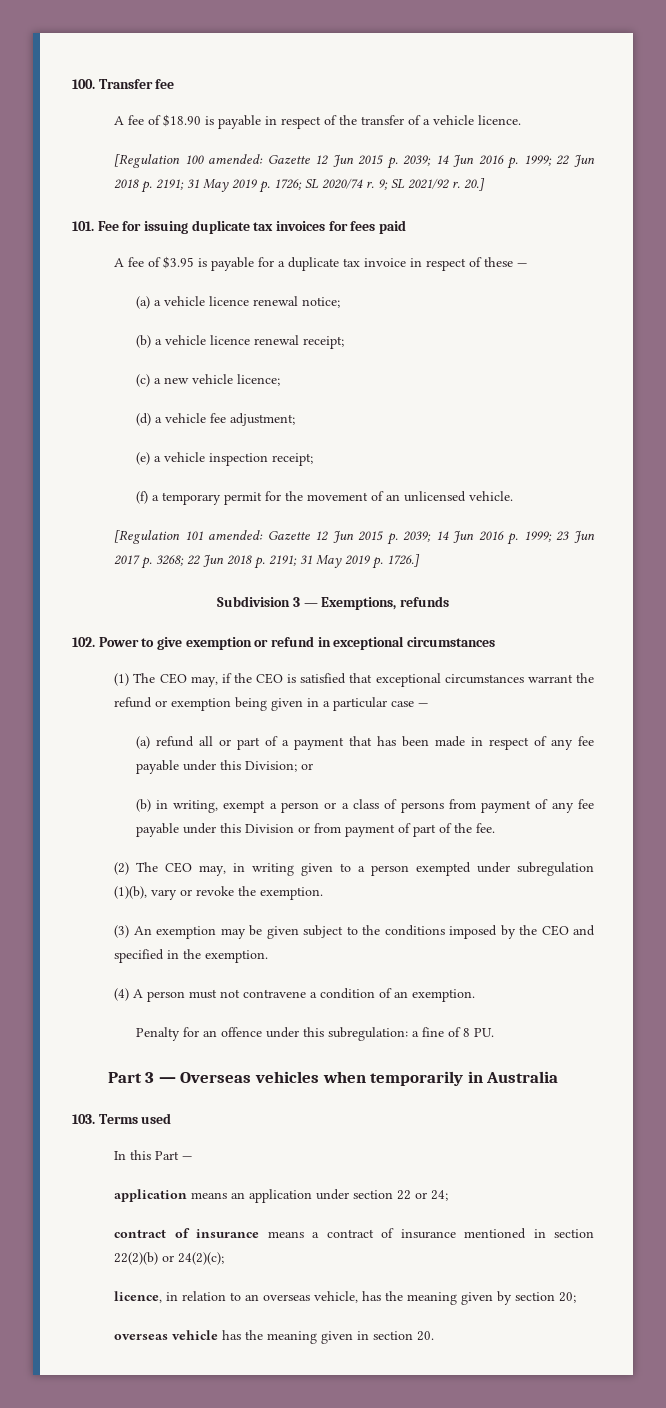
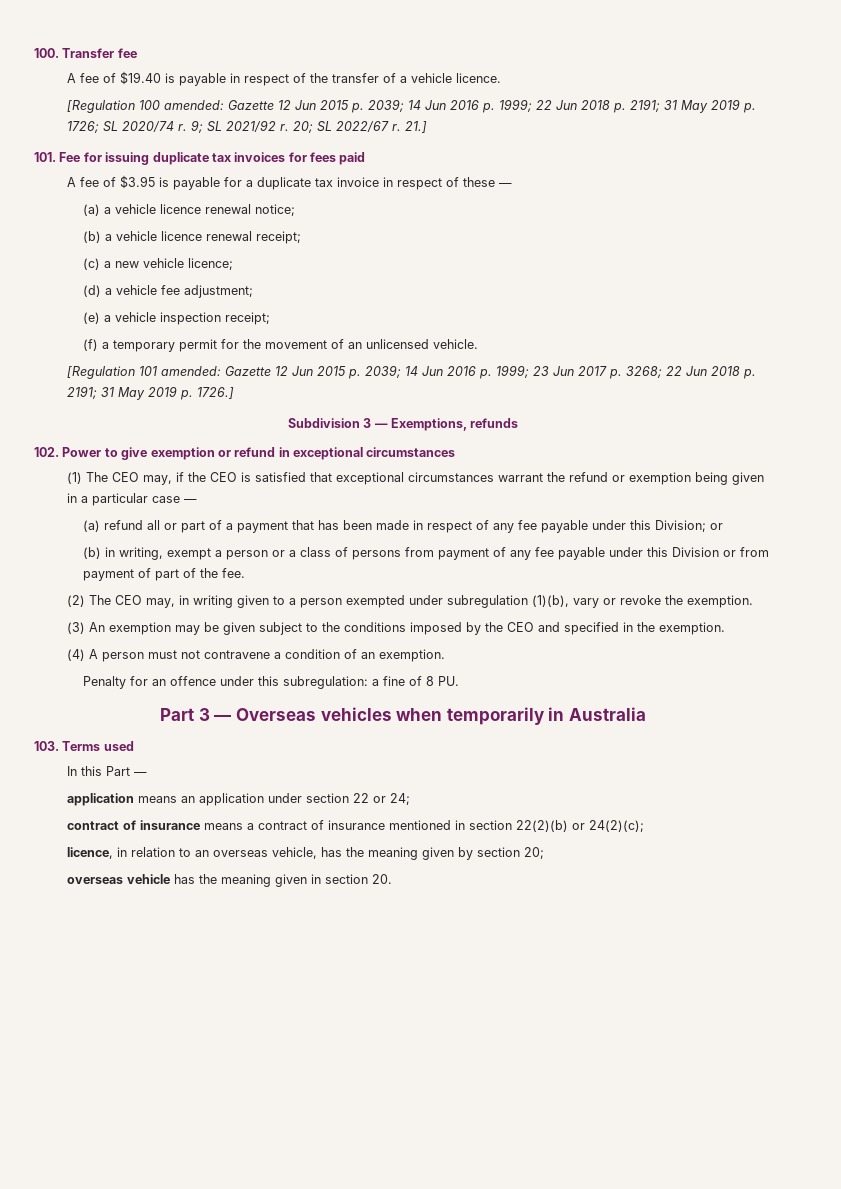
[163,114,202,127] $18.90 -> [119,71,161,85] $19.40
[464,178,486,191] 20.] -> [292,121,427,133] 20; SL 2022/67 r. 21.]

